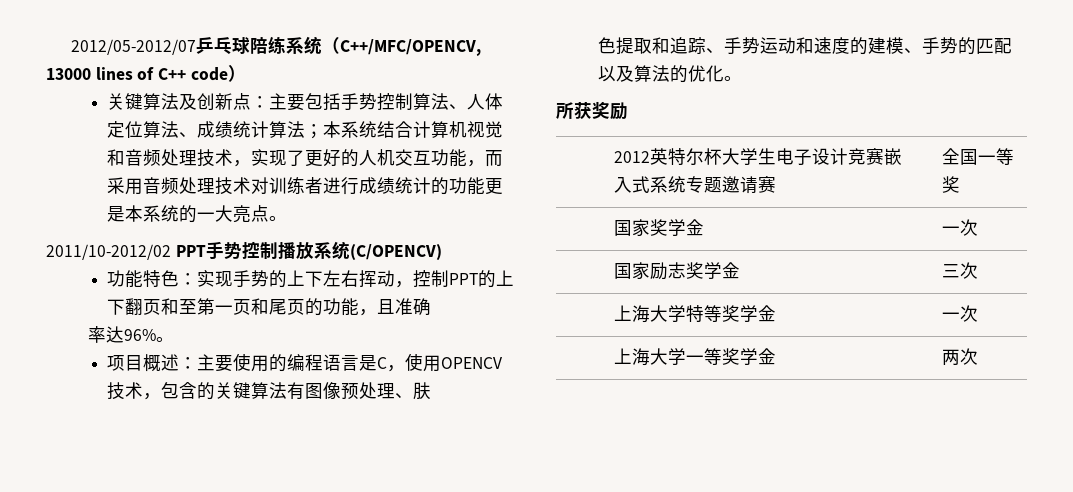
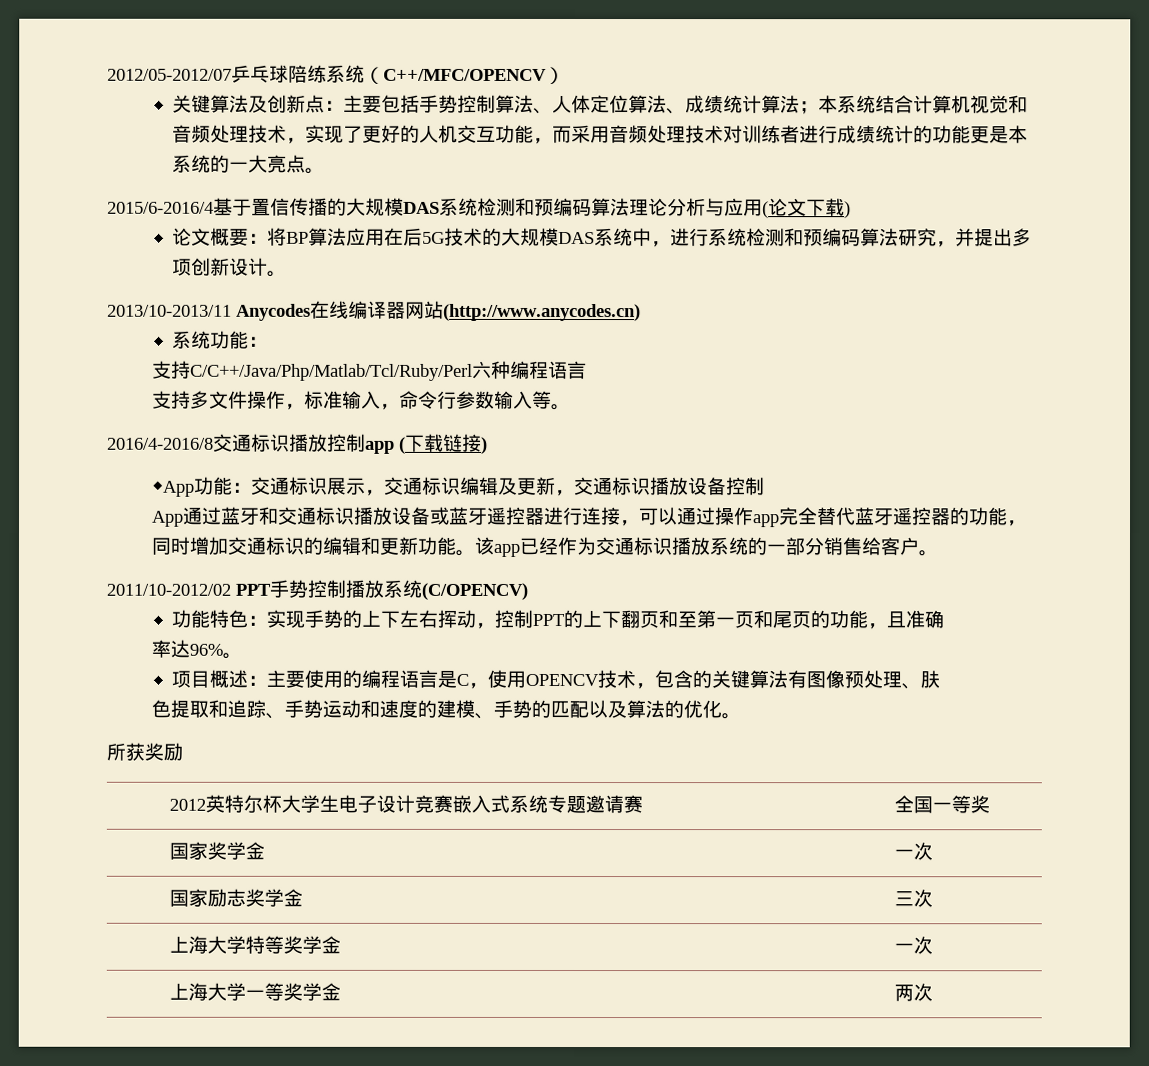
[340,39,482,56] [46,67,228,81] C++/MFC/OPENCV, 13000 lines of C++ code -> [383,68,547,81] C++/MFC/OPENCV
(288, 218) none -> [107,197,851,219] [171,227,1032,248] [171,257,287,277] [107,300,641,322] [171,330,268,349] [151,360,587,381] [151,390,571,410] [107,433,488,454] [151,476,765,497] [151,506,1027,528] [150,536,938,557] // 2015/6-2016/4基于置信传播的大规模DAS系统检测和预编码算法理论分析与应用(论文下载) // 论文概要：将BP算法应用在后5G技术的大规模DAS系统中，进行系统检测和预编码算法研究，并提出多项创新设计。 // 2013/10-2013/11 Anycodes在线编译器网站(http://www.anycodes.cn) // 系统功能： // 支持C/C++/Java/Php/Matlab/Tcl/Ruby/Perl六种编程语言 // 支持多文件操作，标准输入，命令行参数输入等。 // 2016/4-2016/8交通标识播放控制app (下载链接) // ◆App功能：交通标识展示，交通标识编辑及更新，交通标识播放设备控制 // App通过蓝牙和交通标识播放设备或蓝牙遥控器进行连接，可以通过操作app完全替代蓝牙遥控器的功能，同时增加交通标识的编辑和更新功能。该app已经作为交通标识播放系统的一部分销售给客户。

